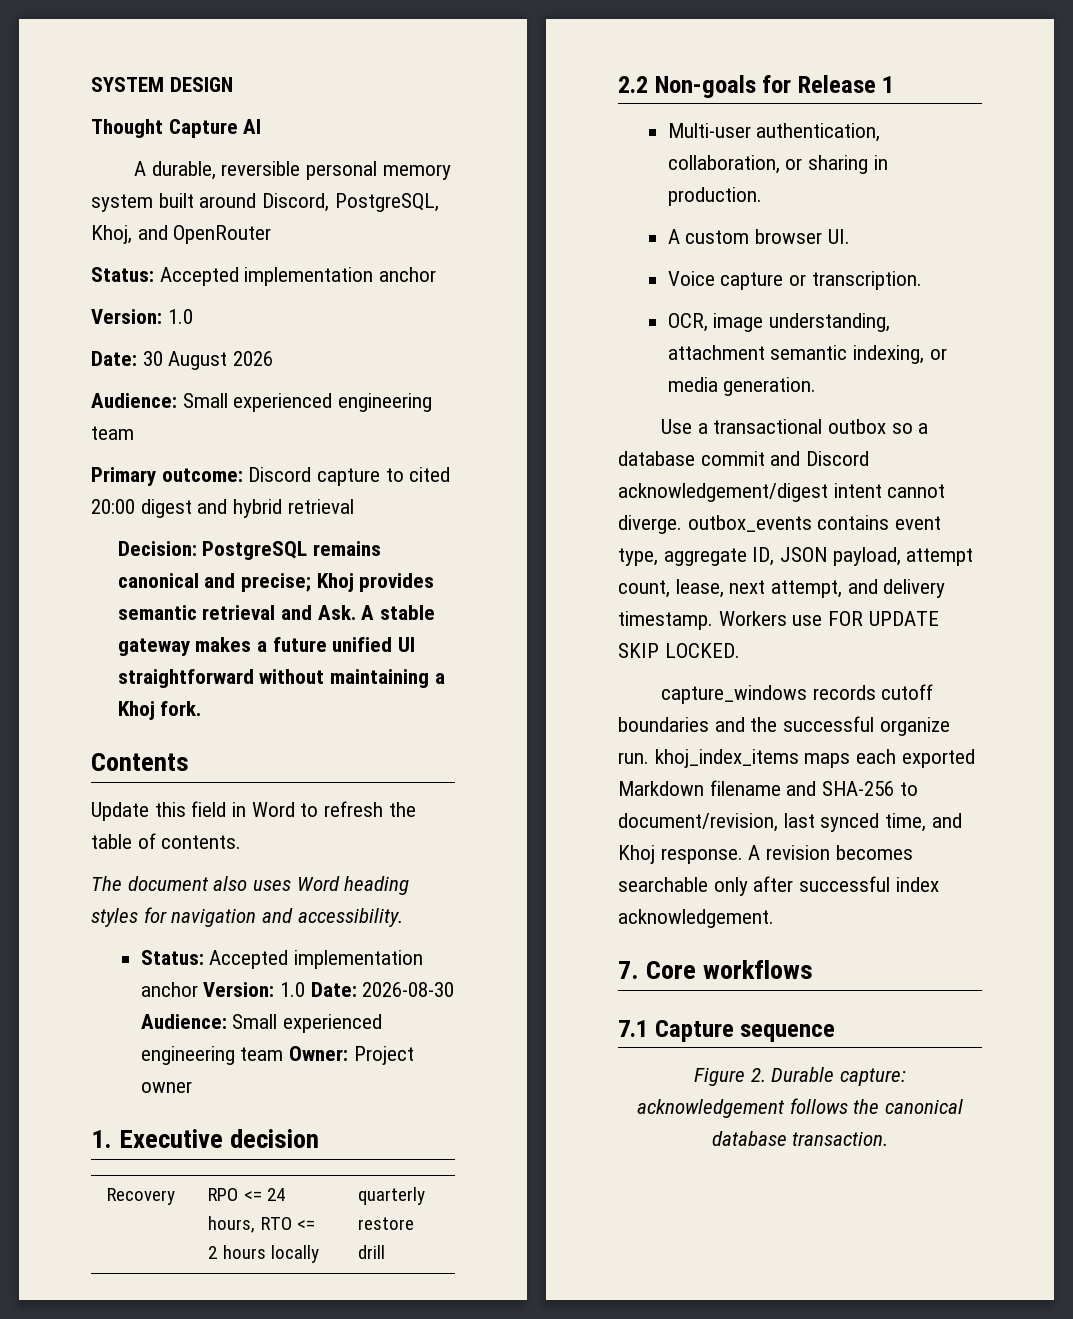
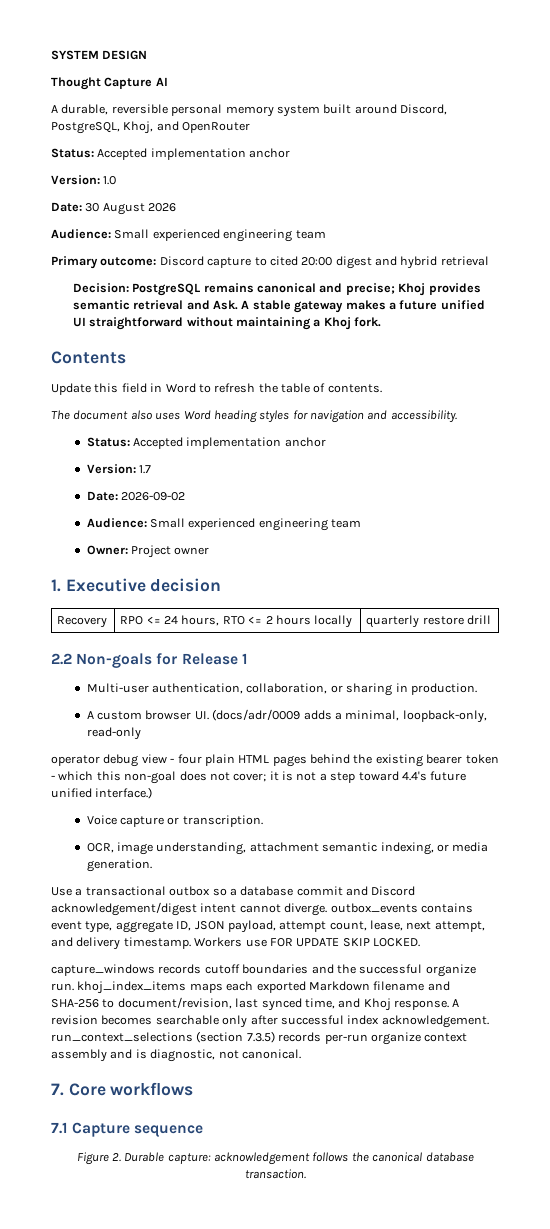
[203,982,455,997] [140,1014,383,1033] [140,1046,284,1065] Version: 1.0 Date: 2026-08-30 Audience: Small experienced engineering team -> [86,464,152,474] [86,491,186,501] [86,518,362,531] // Version: 1.7 // Date: 2026-09-02 // Audience: Small experienced engineering team //
(850, 236) none -> [212,709,487,723] [86,727,141,740] [51,754,499,767] [51,771,467,784] [51,787,153,799] (docs/adr/0009 adds a minimal, loopback-only, read-only // operator debug view - four plain HTML pages behind the existing bearer token - which this non-goal does not cover; it is not a step toward 4.4's future unified interface.)
(774, 918) none -> [51,1031,468,1045] [51,1049,301,1062] run_context_selections (section 7.3.5) records per-run organize context assembly and is diagnostic, not canonical.

